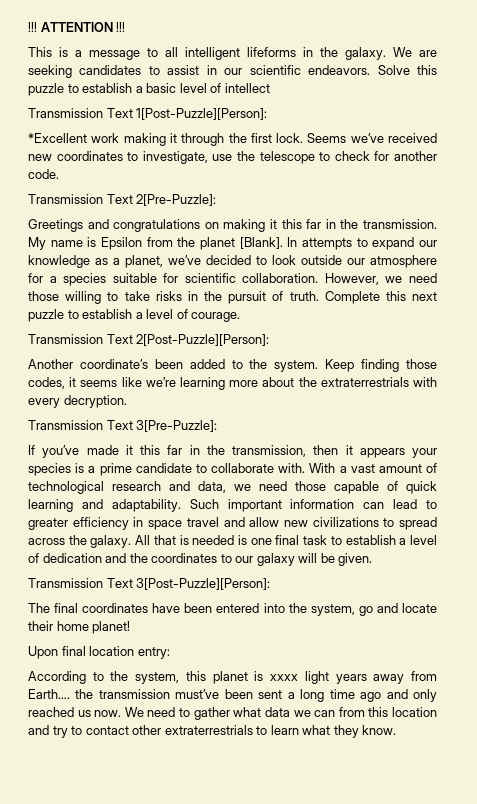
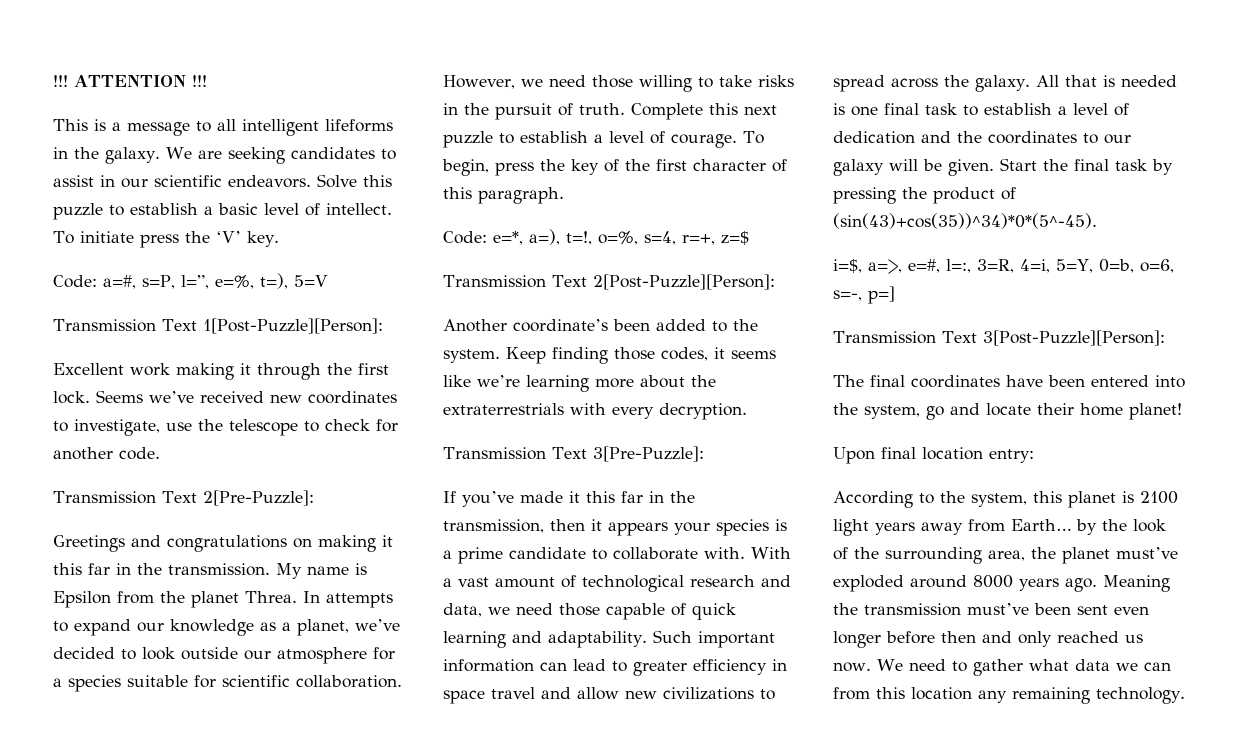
[224,83,270,93] intellect -> [326,203,392,215] [53,231,279,248] [53,273,328,289] intellect. To initiate press the ‘V’ key. // Code: a=#, s=P, l=”, e=%, t=), 5=V
[28,133,87,143] *Excellent -> [53,363,124,375] Excellent
[239,237,283,249] [Blank]. -> [245,591,297,603] Threa.
(241, 317) none -> [743,131,764,144] [442,159,787,176] [443,187,564,204] [443,229,749,245] To begin, press the key of the first character of this paragraph. // Code: e=*, a=), t=!, o=%, s=4, r=+, z=$
(373, 559) none -> [1000,158,1173,175] [833,187,1016,204] [833,213,1097,229] [833,259,1174,274] [833,286,895,304] Start the final task by pressing the product of (sin(43)+cos(35))^34)*0*(5^-45). // i=$, a=>, e=#, l=:, 3=R, 4=i, 5=Y, 0=b, o=6, s=-, p=]
[270,674,299,681] xxxx -> [1140,491,1178,504] 2100
[28,689,70,699] Earth…. -> [1011,519,1166,535] [833,547,1178,564] [833,575,1170,592] Earth… by the look of the surrounding area, the planet must’ve exploded around 8000 years ago. Meaning
[287,689,382,702] a long time ago -> [1114,606,1149,615] [833,631,976,648] even longer before then
[28,725,397,738] and try to contact other extraterrestrials to learn what they know. -> [978,687,1185,704] any remaining technology.

